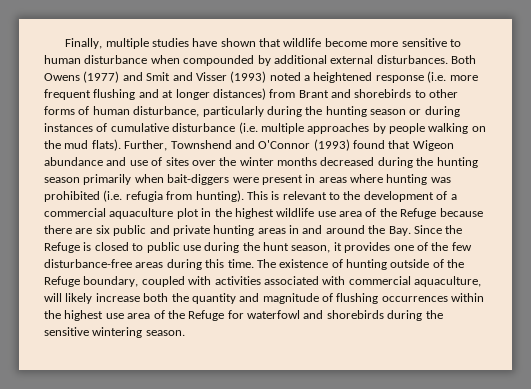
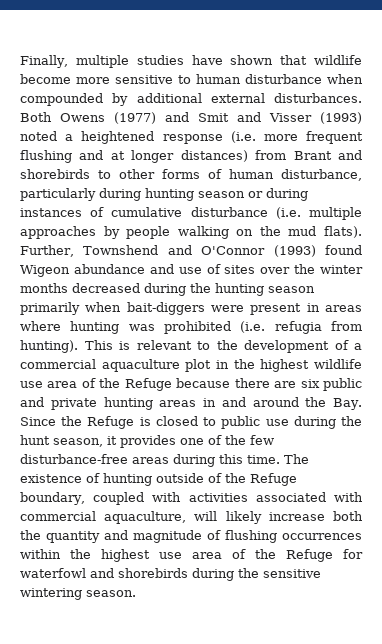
[305,106,323,115] the -> (141, 194) none
[388,140,411,149] that -> (362, 250) none

